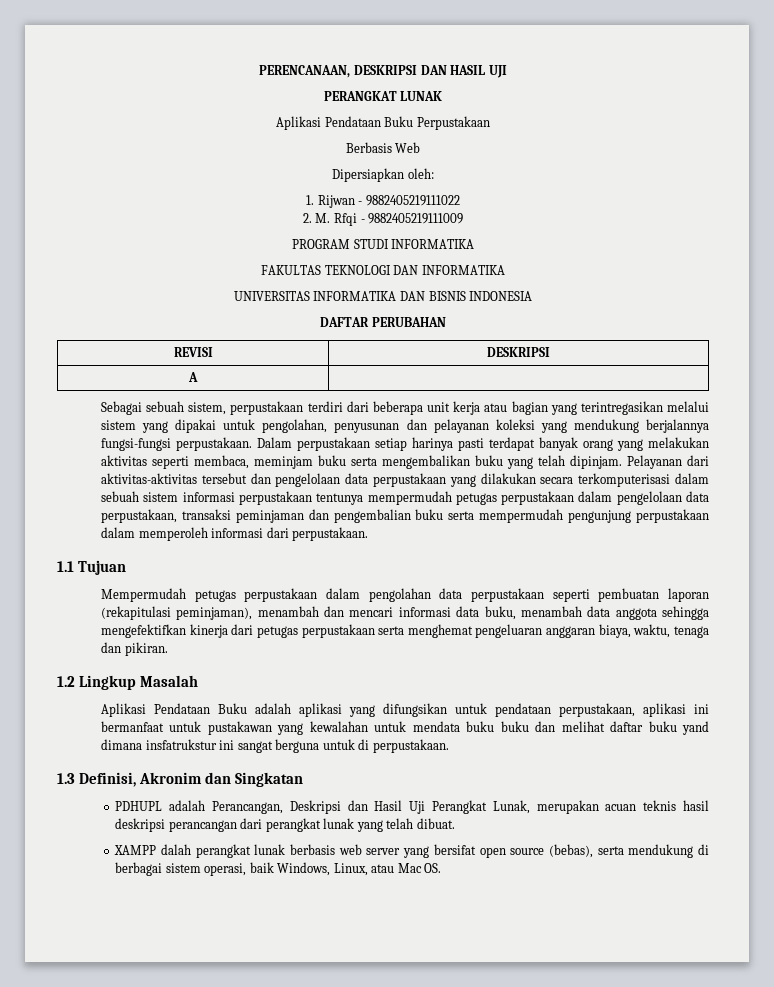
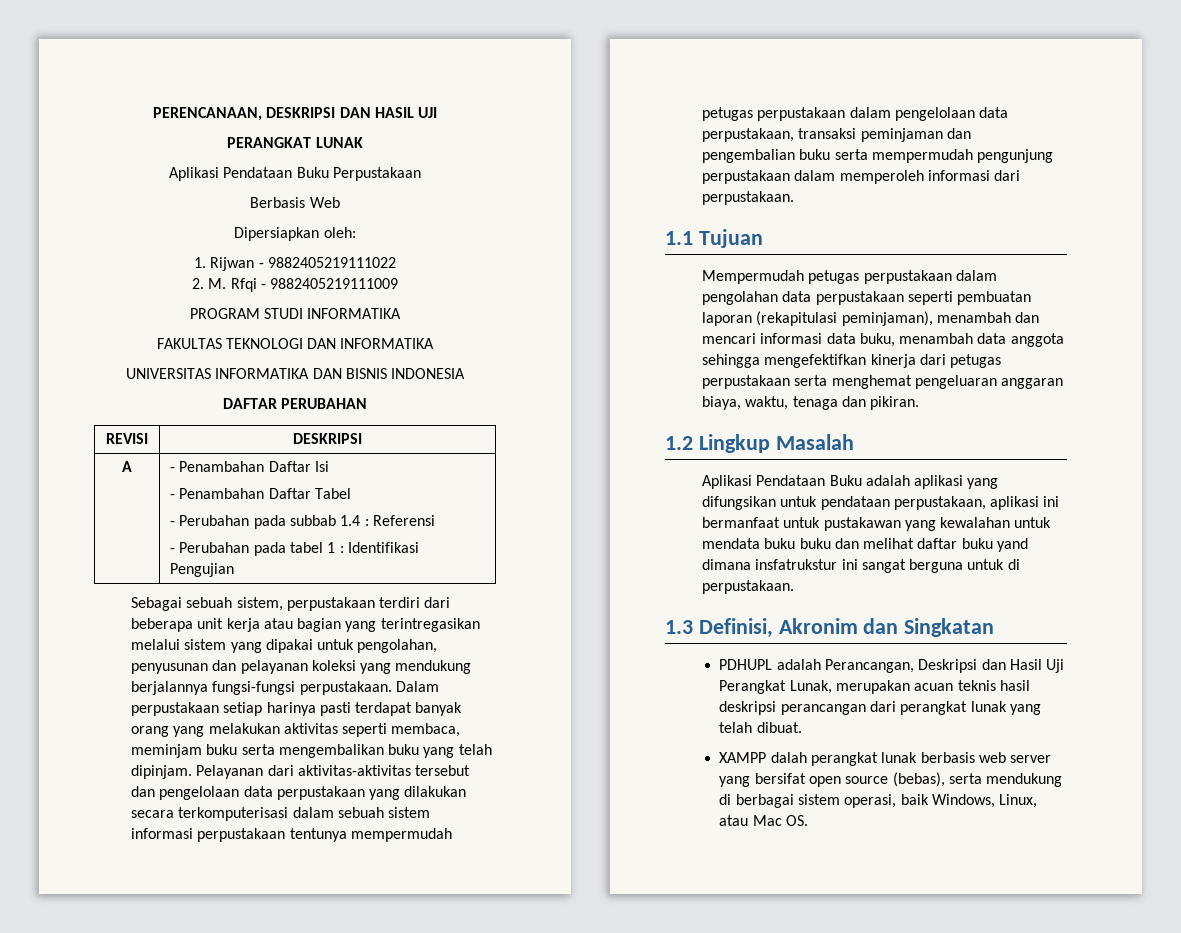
(198, 377) none -> [170,461,330,472] [170,488,352,499] [170,515,436,529] [170,542,420,556] [170,563,235,577] - Penambahan Daftar Isi // - Penambahan Daftar Tabel // - Perubahan pada subbab 1.4 : Referensi // - Perubahan pada tabel 1 : Identifikasi Pengujian

